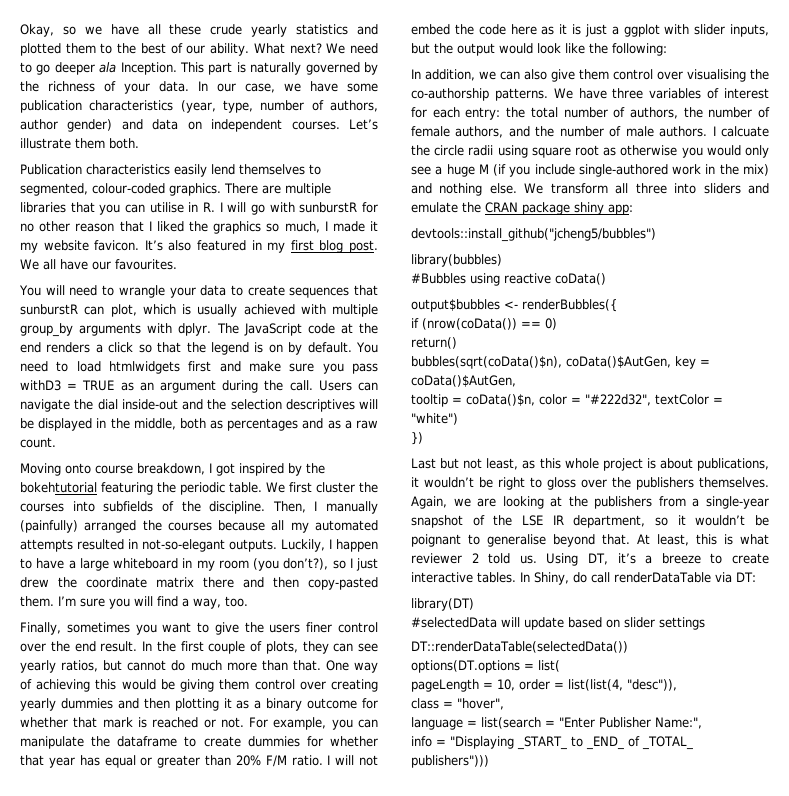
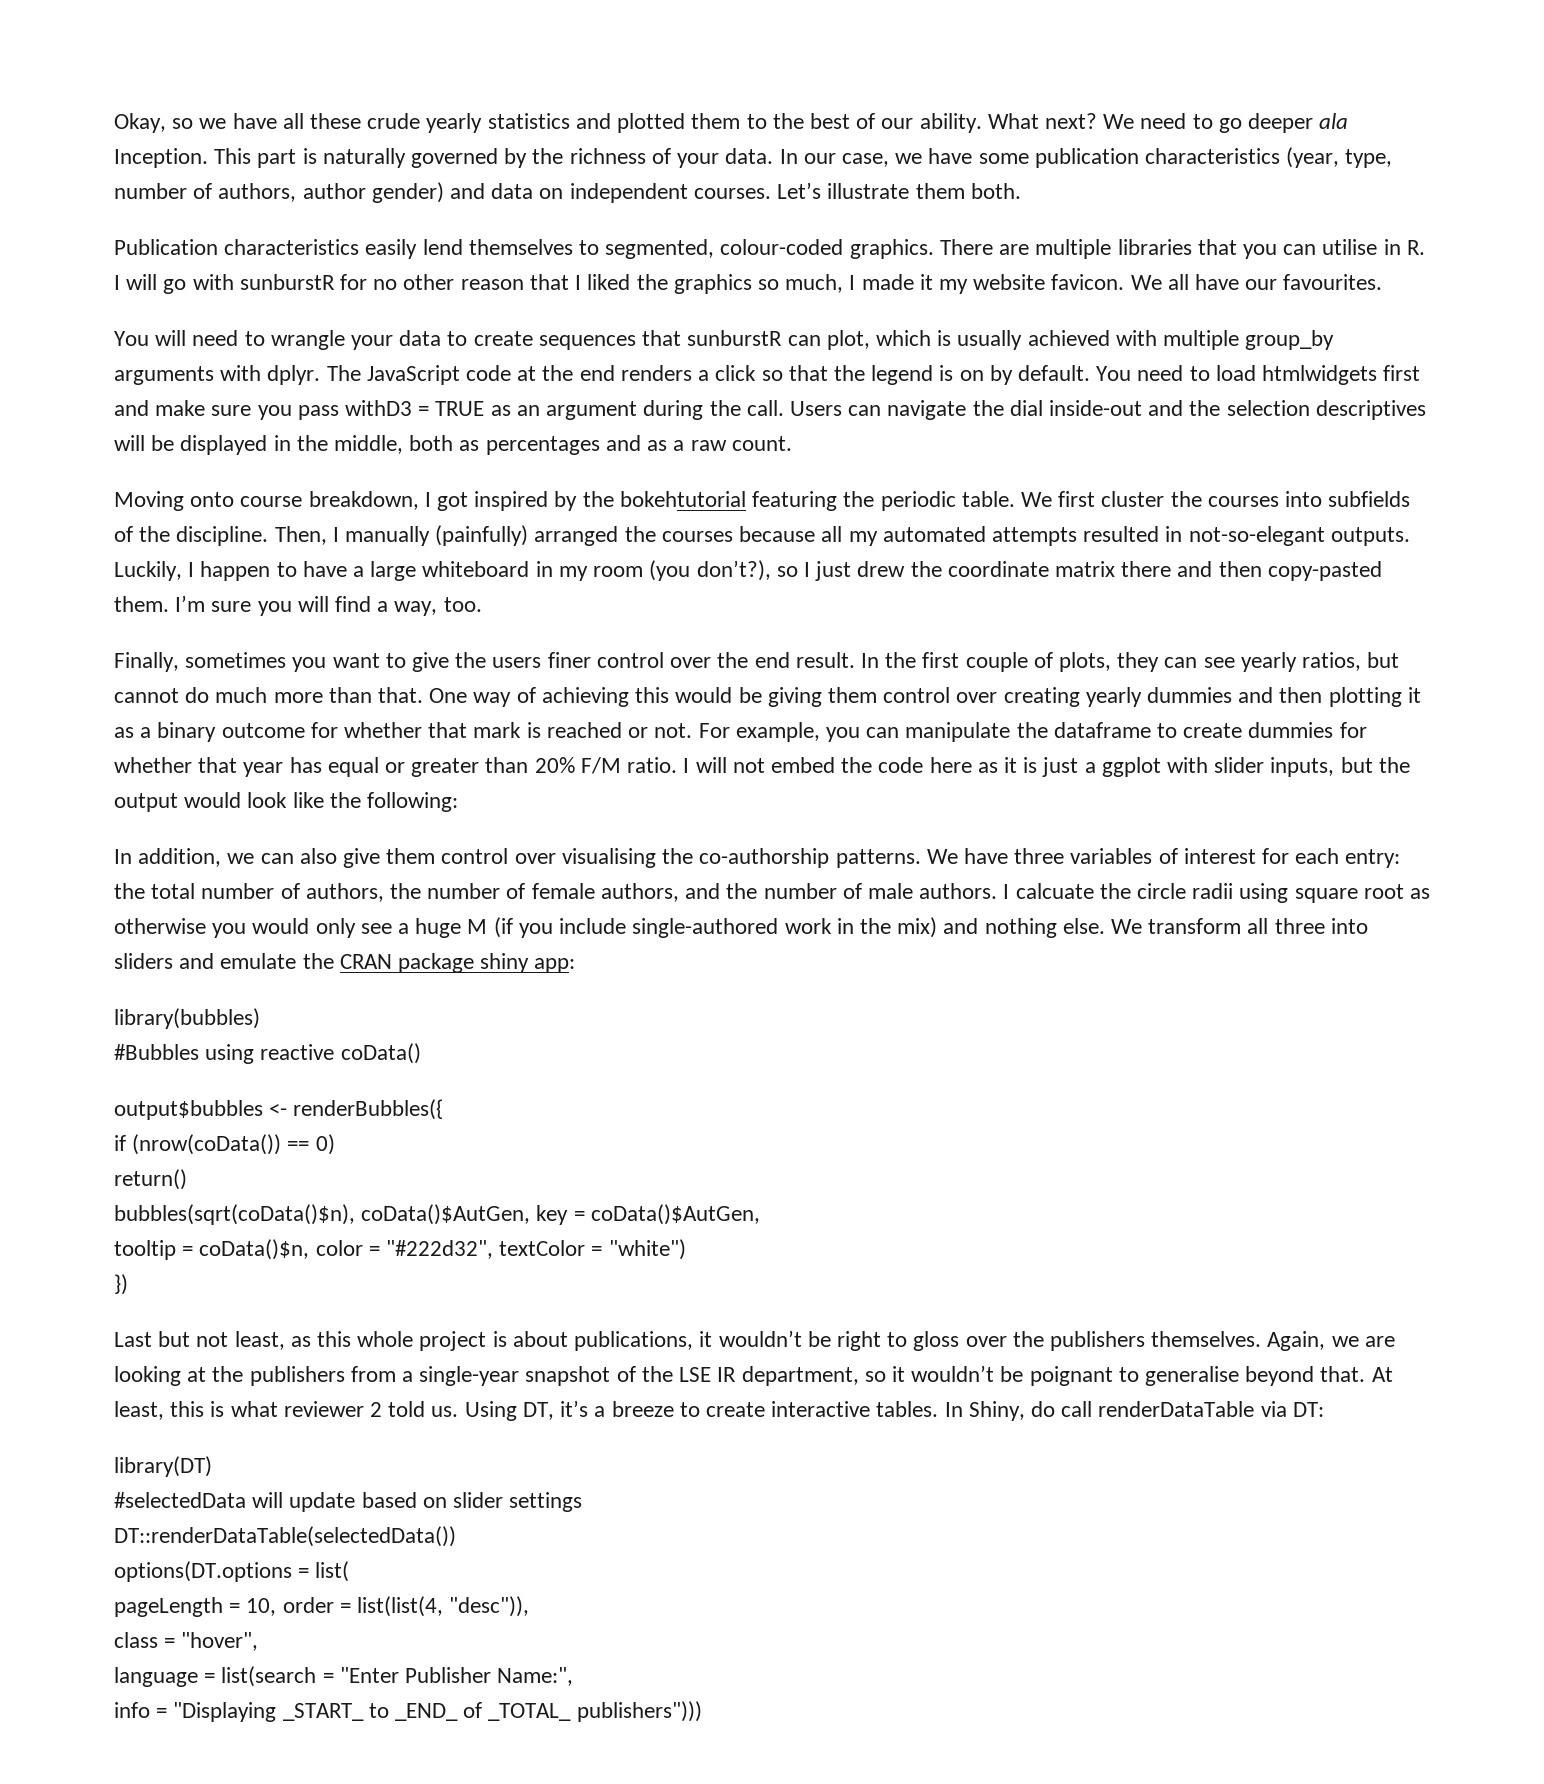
[144,240,378,253] It’s also featured in my first blog post. -> (1125, 282) none
[411,228,656,242] // devtools::install_github("jcheng5/bubbles") -> (576, 965) none

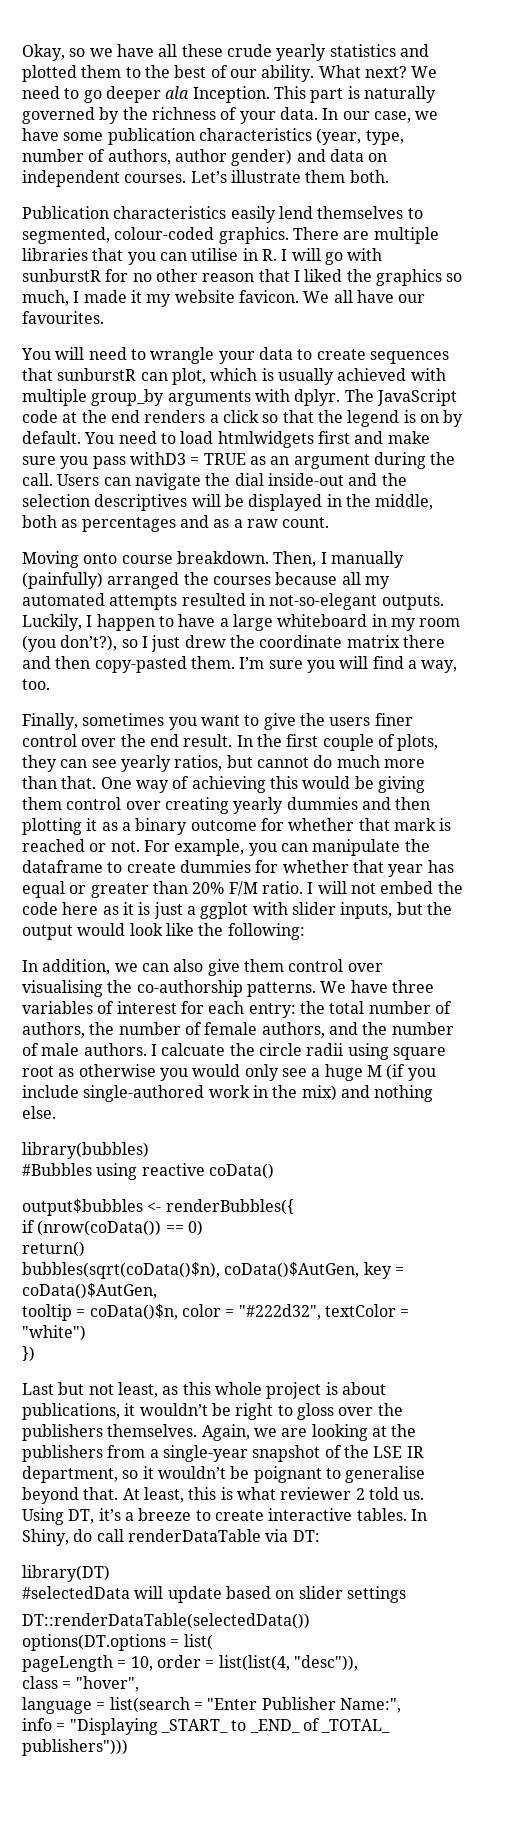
[308,491,1411,511] [114,526,269,546] breakdown, I got inspired by the bokehtutorial featuring the periodic table. We first cluster the courses into subfields of the discipline. -> [176,551,269,564] breakdown.
[1110,918,1368,934] [114,953,576,973] We transform all three into sliders and emulate the CRAN package shiny app: -> (56, 1112) none

